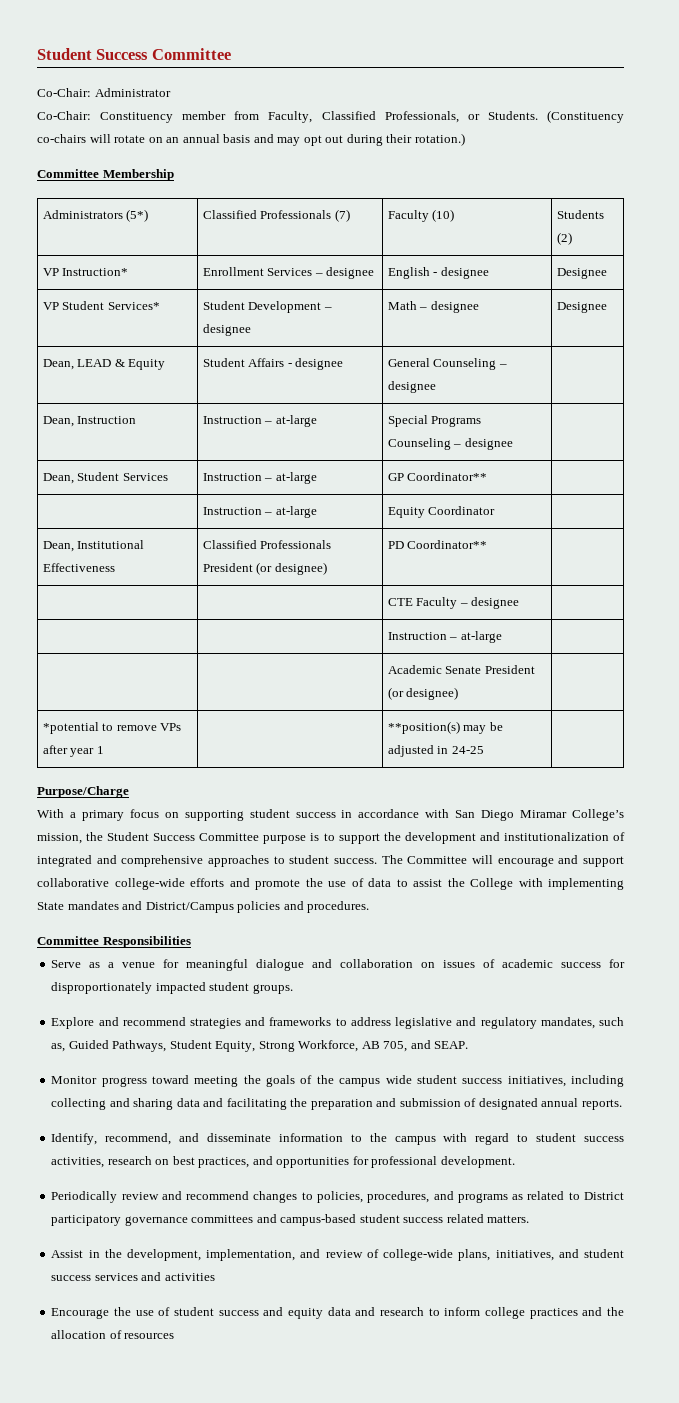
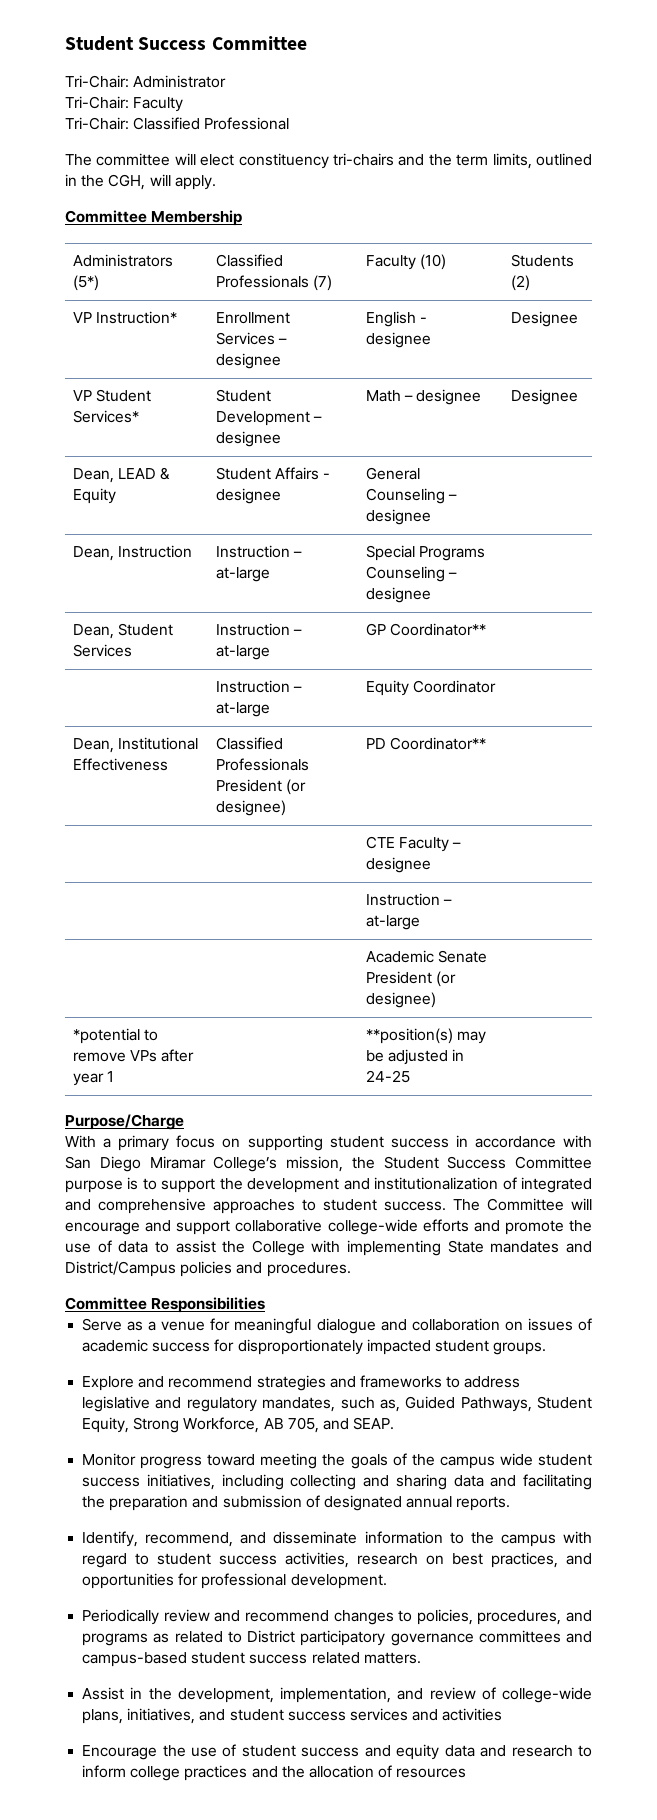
[37,88,91,97] Co-Chair: -> [65,75,129,88] Tri-Chair:
[37,110,624,123] [37,133,465,146] Co-Chair: Constituency member from Faculty, Classified Professionals, or Students. (Constituency co-chairs will rotate on an annual basis and may opt out during their rotation.) -> [65,96,184,112] [65,117,290,130] [65,153,592,169] [65,174,216,190] Tri-Chair: Faculty // Tri-Chair: Classified Professional // The committee will elect constituency tri-chairs and the term limits, outlined in the CGH, will apply.

